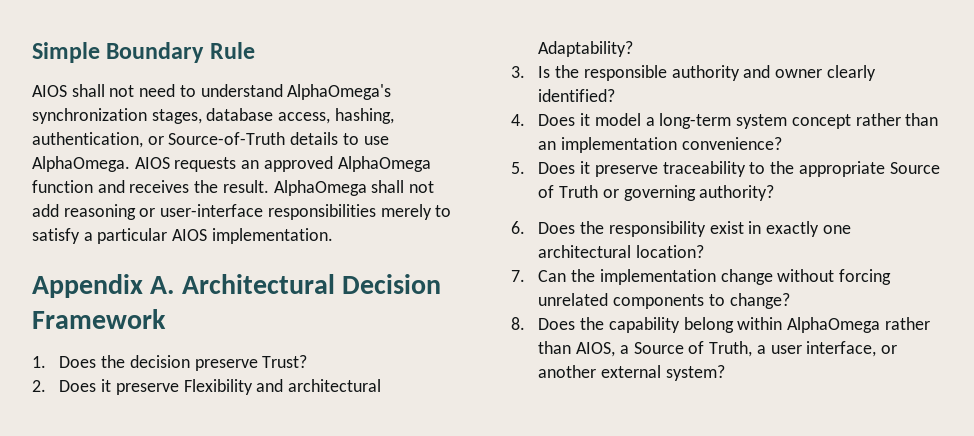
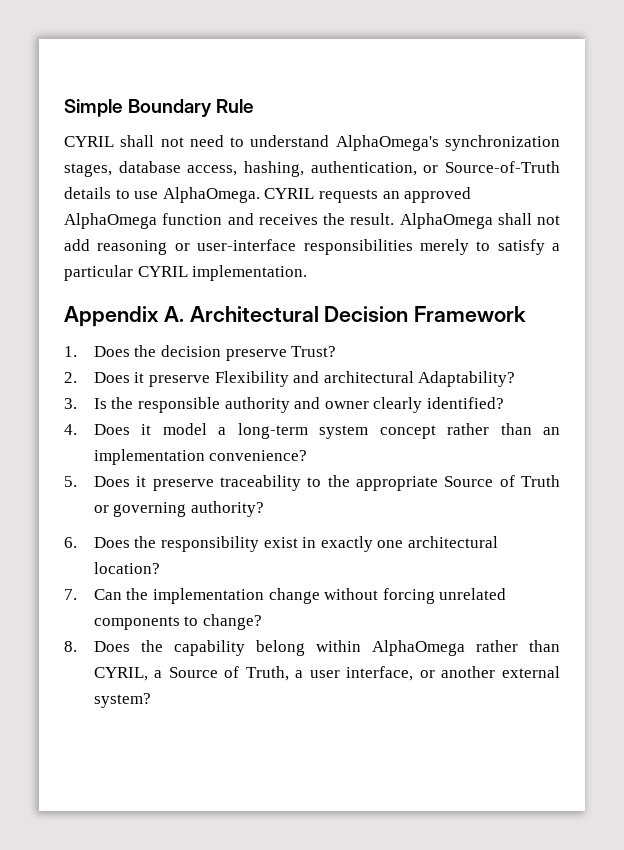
[32,85,67,97] AIOS -> [64,136,114,147] CYRIL
[134,157,170,169] AIOS -> [264,188,315,199] CYRIL
[172,229,208,241] AIOS -> [137,266,188,277] CYRIL
[576,342,616,357] AIOS, -> [93,667,148,681] CYRIL,

